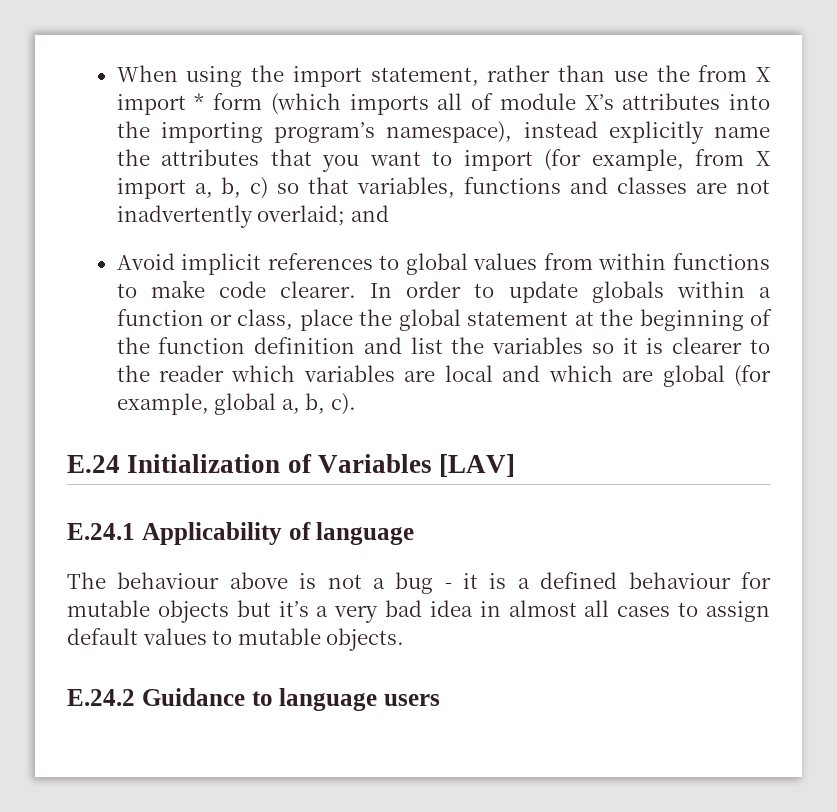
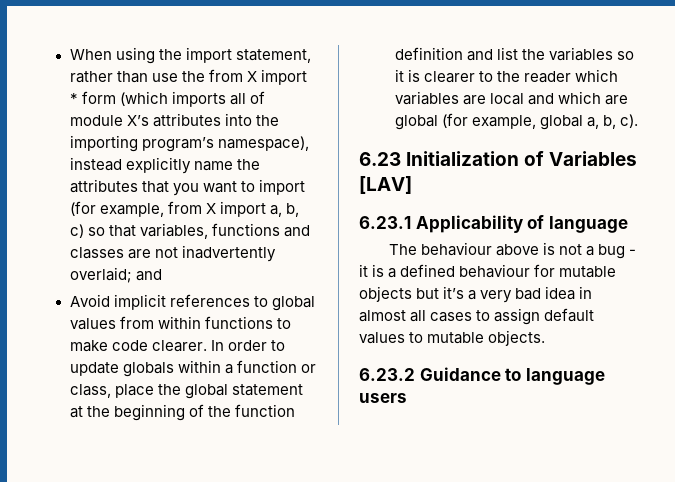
[67,455,120,473] E.24 -> [359,152,401,166] 6.23
[67,523,135,540] E.24.1 -> [359,216,411,229] 6.23.1
[67,689,135,706] E.24.2 -> [359,368,415,381] 6.23.2

